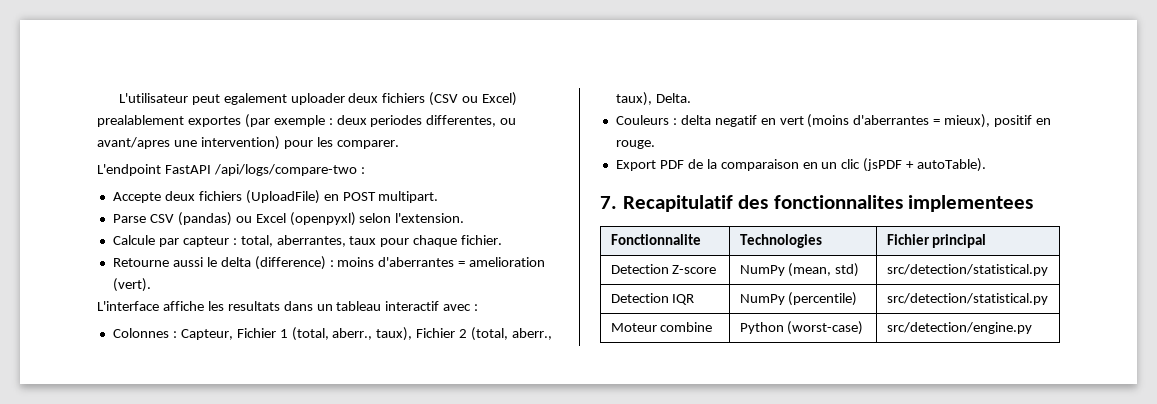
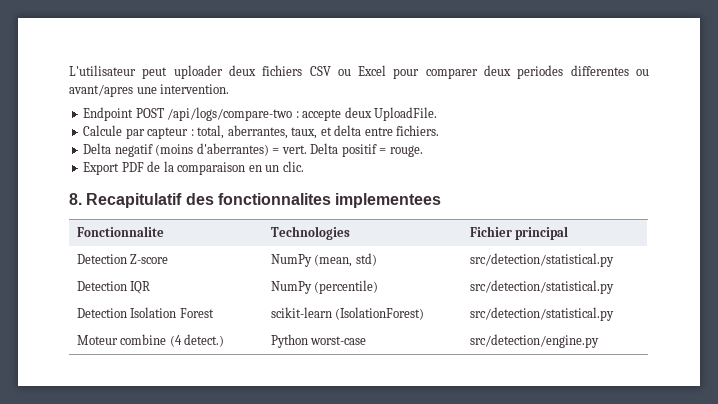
[223,93,287,105] egalement -> (168, 73) none
[429,92,518,106] [97,114,333,128] (CSV ou Excel) prealablement exportes (par exemple : -> [309,65,478,79] CSV ou Excel pour comparer
[426,115,497,127] differentes, -> [570,65,629,76] differentes
[200,136,399,150] [97,164,365,176] [112,190,439,204] [112,212,465,226] intervention) pour les comparer. // L'endpoint FastAPI /api/logs/compare-two : // Accepte deux fichiers (UploadFile) en POST multipart. // Parse CSV (pandas) ou Excel (openpyxl) selon l'extension. -> [160,84,230,94] [83,107,438,121] intervention. // Endpoint POST /api/logs/compare-two : accepte deux UploadFile.
[349,235,503,247] [112,256,546,270] [112,278,151,292] [97,301,479,311] [112,327,553,341] [615,92,691,106] [615,114,1052,128] taux pour chaque fichier. // Retourne aussi le delta (difference) : moins d'aberrantes = amelioration (vert). // L'interface affiche les resultats dans un tableau interactif avec : // Colonnes : Capteur, Fichier 1 (total, aberr., taux), Fichier 2 (total, aberr., taux), Delta. // Couleurs : delta negatif en vert (moins d'aberrantes = mieux), positif en -> [291,125,440,139] [83,143,387,157] taux, et delta entre fichiers. // Delta negatif (moins d'aberrantes) = vert. Delta positif =
[841,158,987,172] [600,196,617,209] clic (jsPDF + autoTable). // 7. -> [282,161,304,172] [69,193,82,205] clic. // 8.
(1048, 299) none -> [76,307,214,318] [270,307,425,320] [469,307,614,321] // Detection Isolation Forest | scikit-learn (IsolationForest) | src/detection/statistical.py
(713, 327) none -> [169,334,225,347] (4 detect.)
[787,321,864,335] (worst-case) -> [310,336,367,345] worst-case

